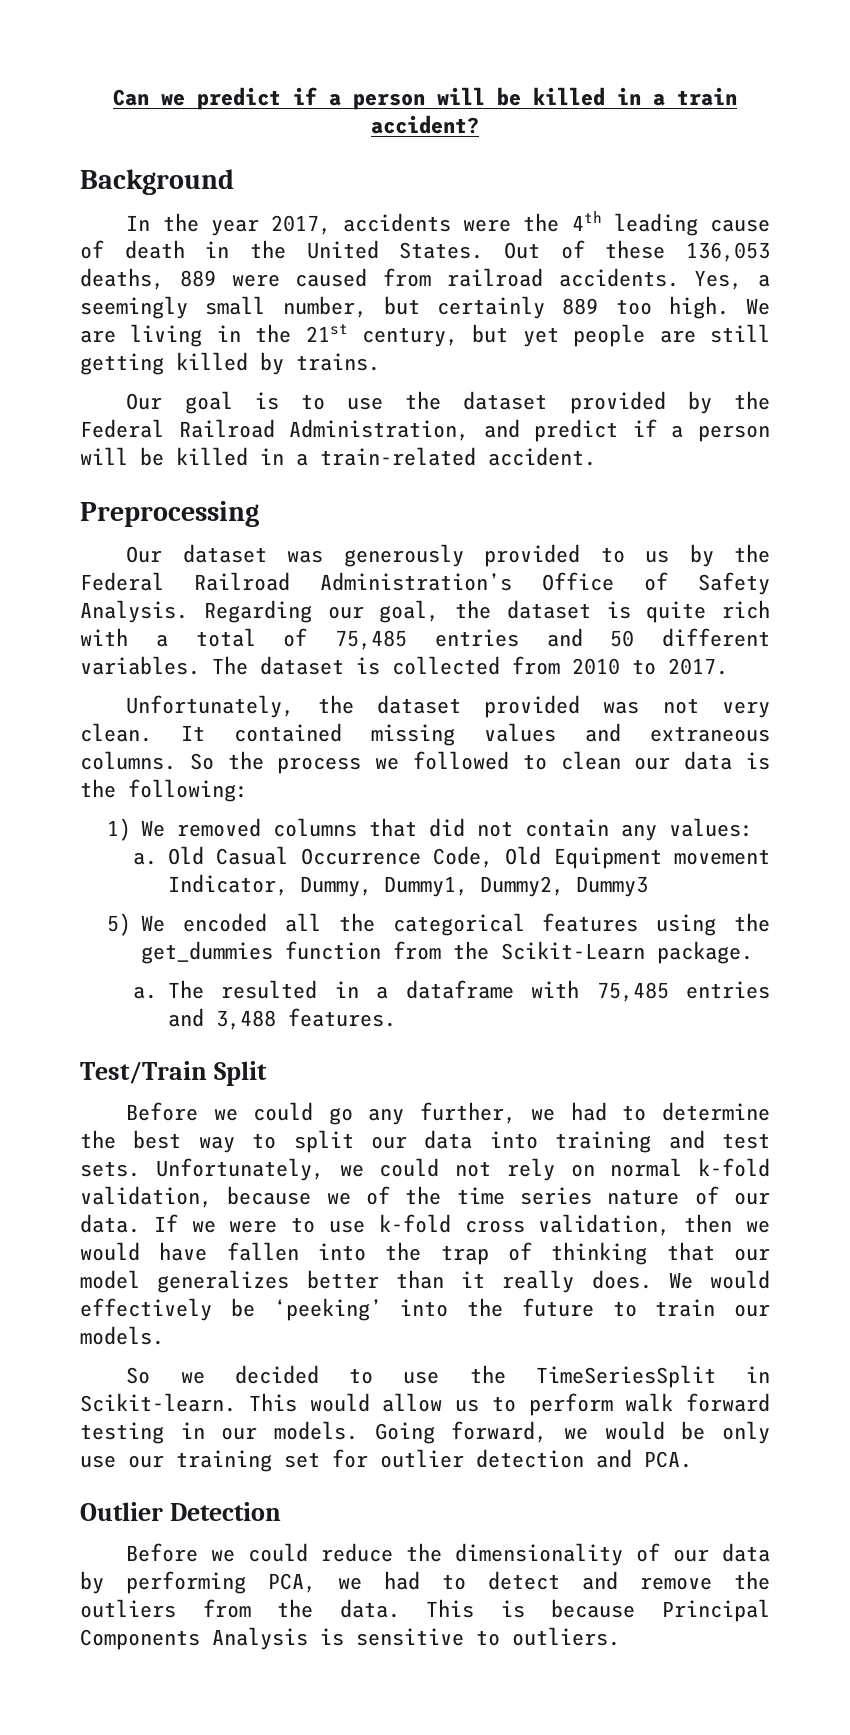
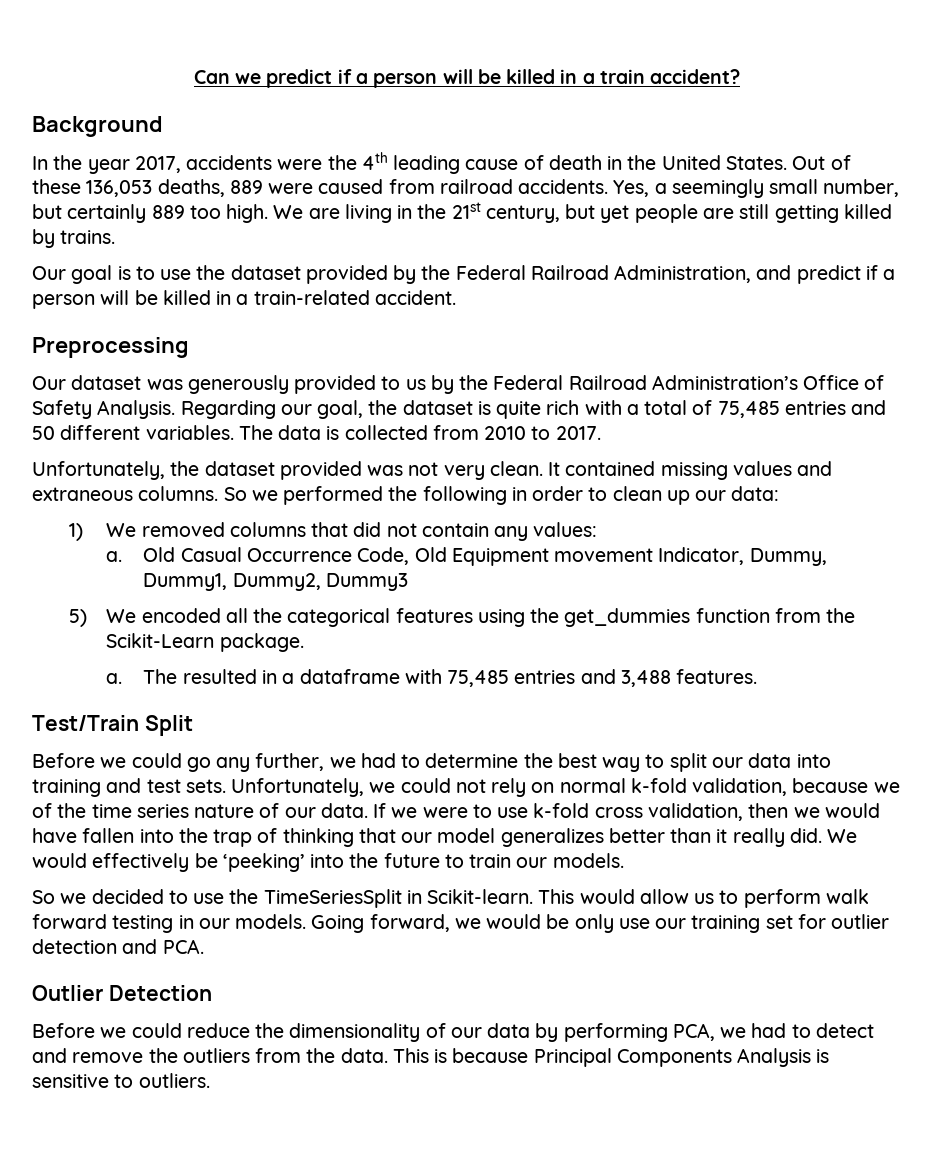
[260,656,344,675] dataset -> [278,425,322,440] data
[227,751,770,774] [80,779,248,802] the process we followed to clean our data is the following: -> [251,486,780,505] we performed the following in order to clean up our data:
[591,1270,652,1289] does. -> [789,828,822,843] did.

